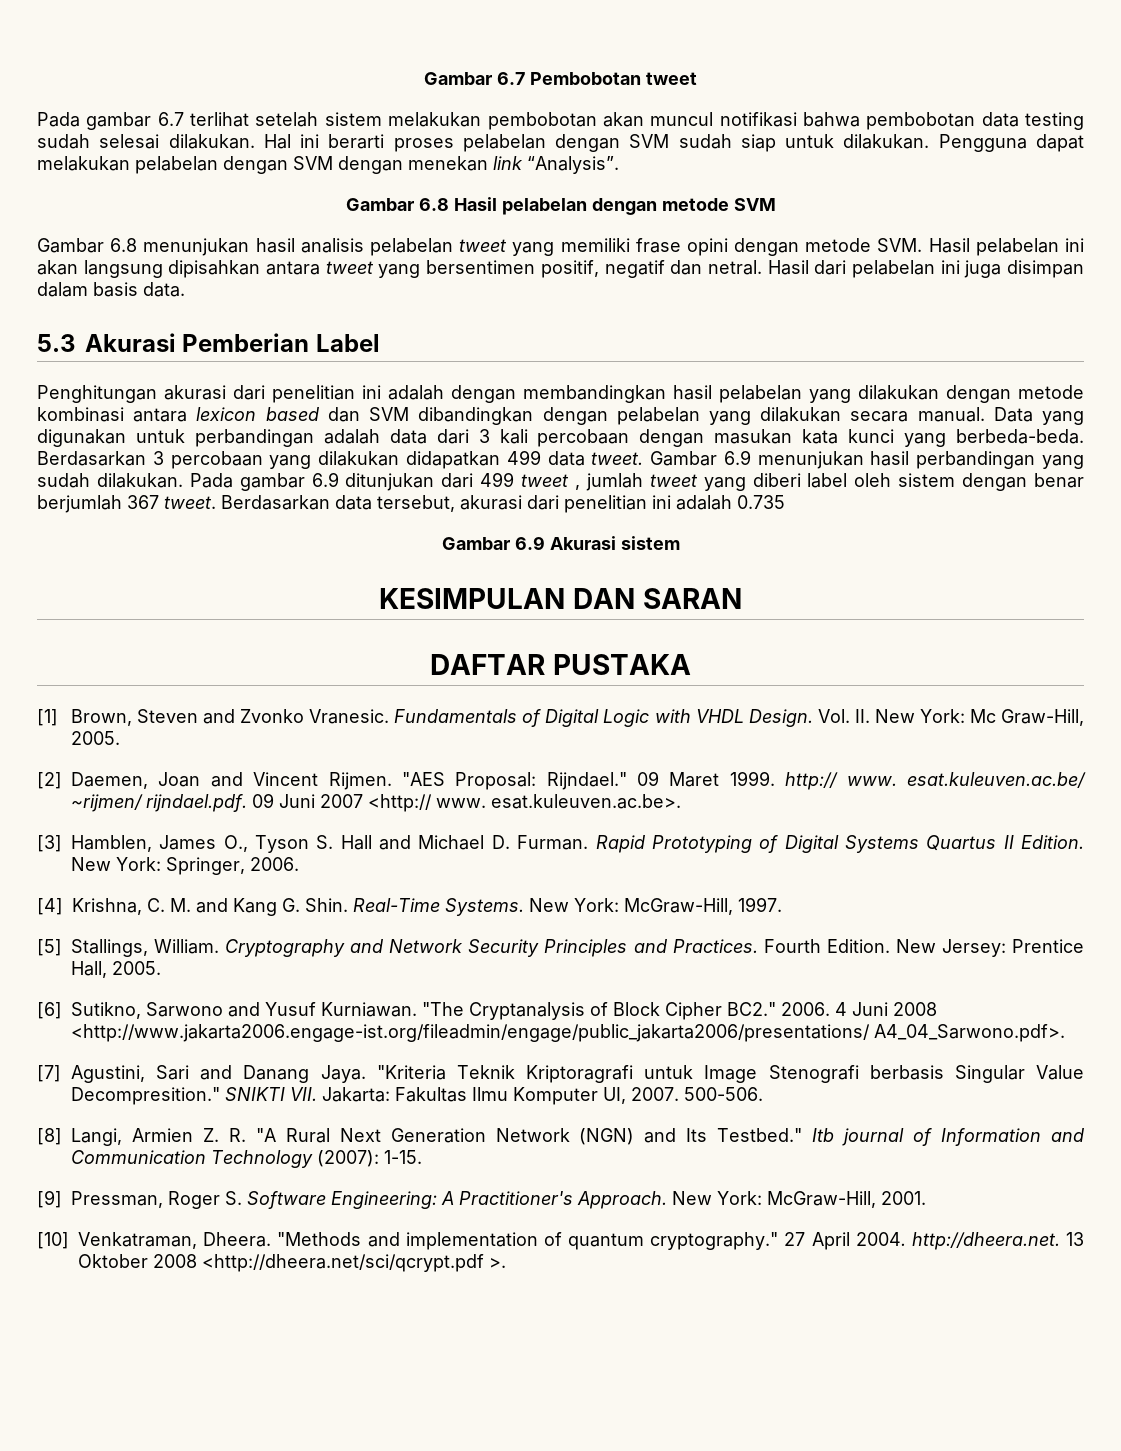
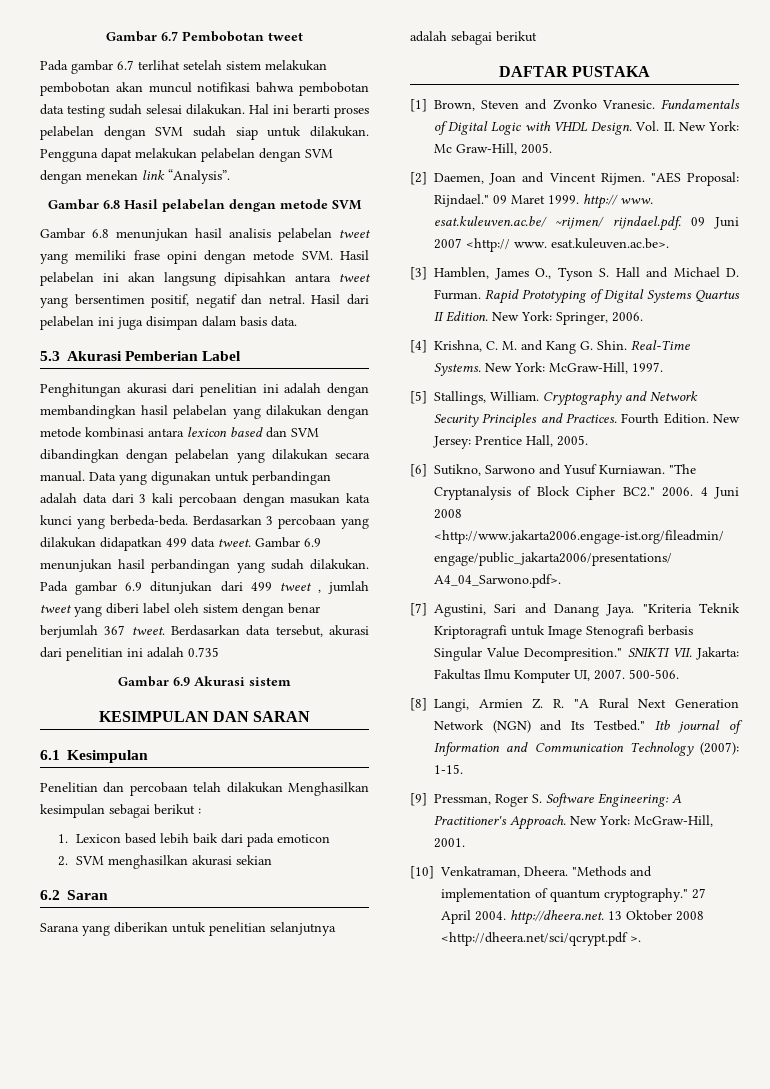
(742, 598) none -> [40,750,148,763] [40,782,369,796] [40,804,201,818] [58,833,331,847] [58,855,273,869] [40,890,108,900] [40,922,336,936] [410,31,537,45] // 6.1 Kesimpulan // Penelitian dan percobaan telah dilakukan Menghasilkan kesimpulan sebagai berikut : // 1. Lexicon based lebih baik dari pada emoticon // 2. SVM menghasilkan akurasi sekian // 6.2 Saran // Sarana yang diberikan untuk penelitian selanjutnya adalah sebagai berikut

